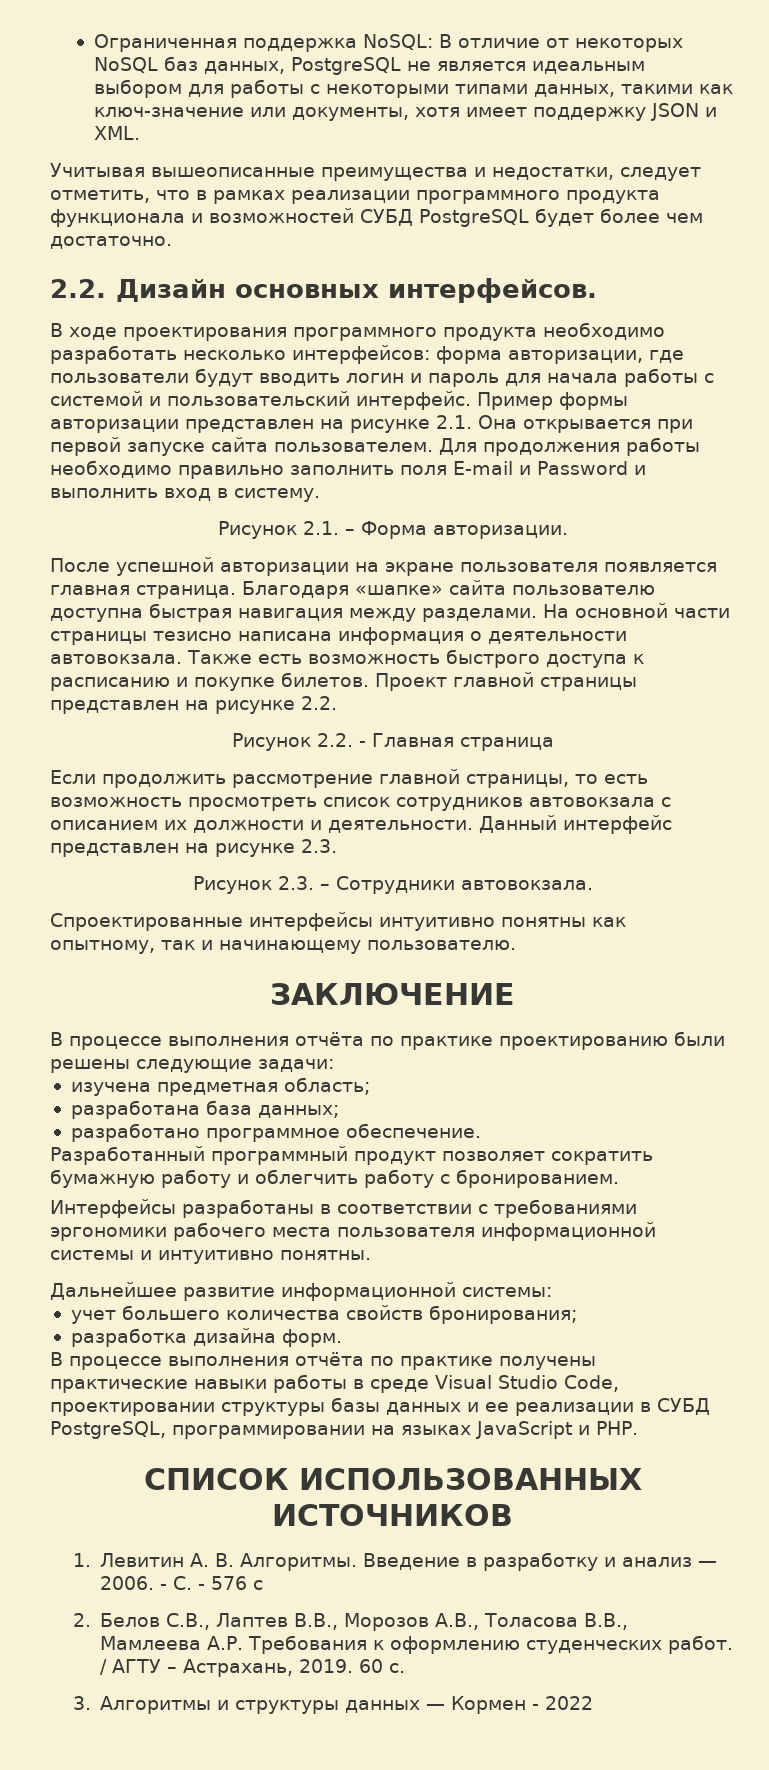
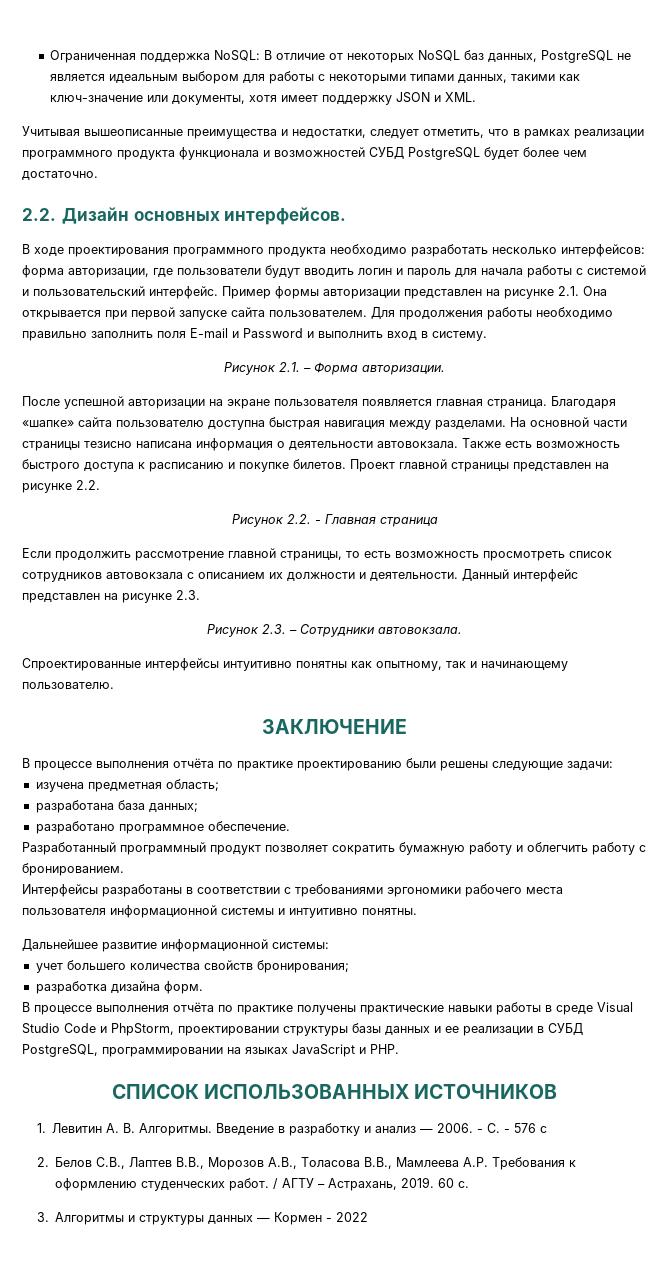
[564,1375,619,1392] Code, -> [64,1023,174,1036] Code и PhpStorm,

